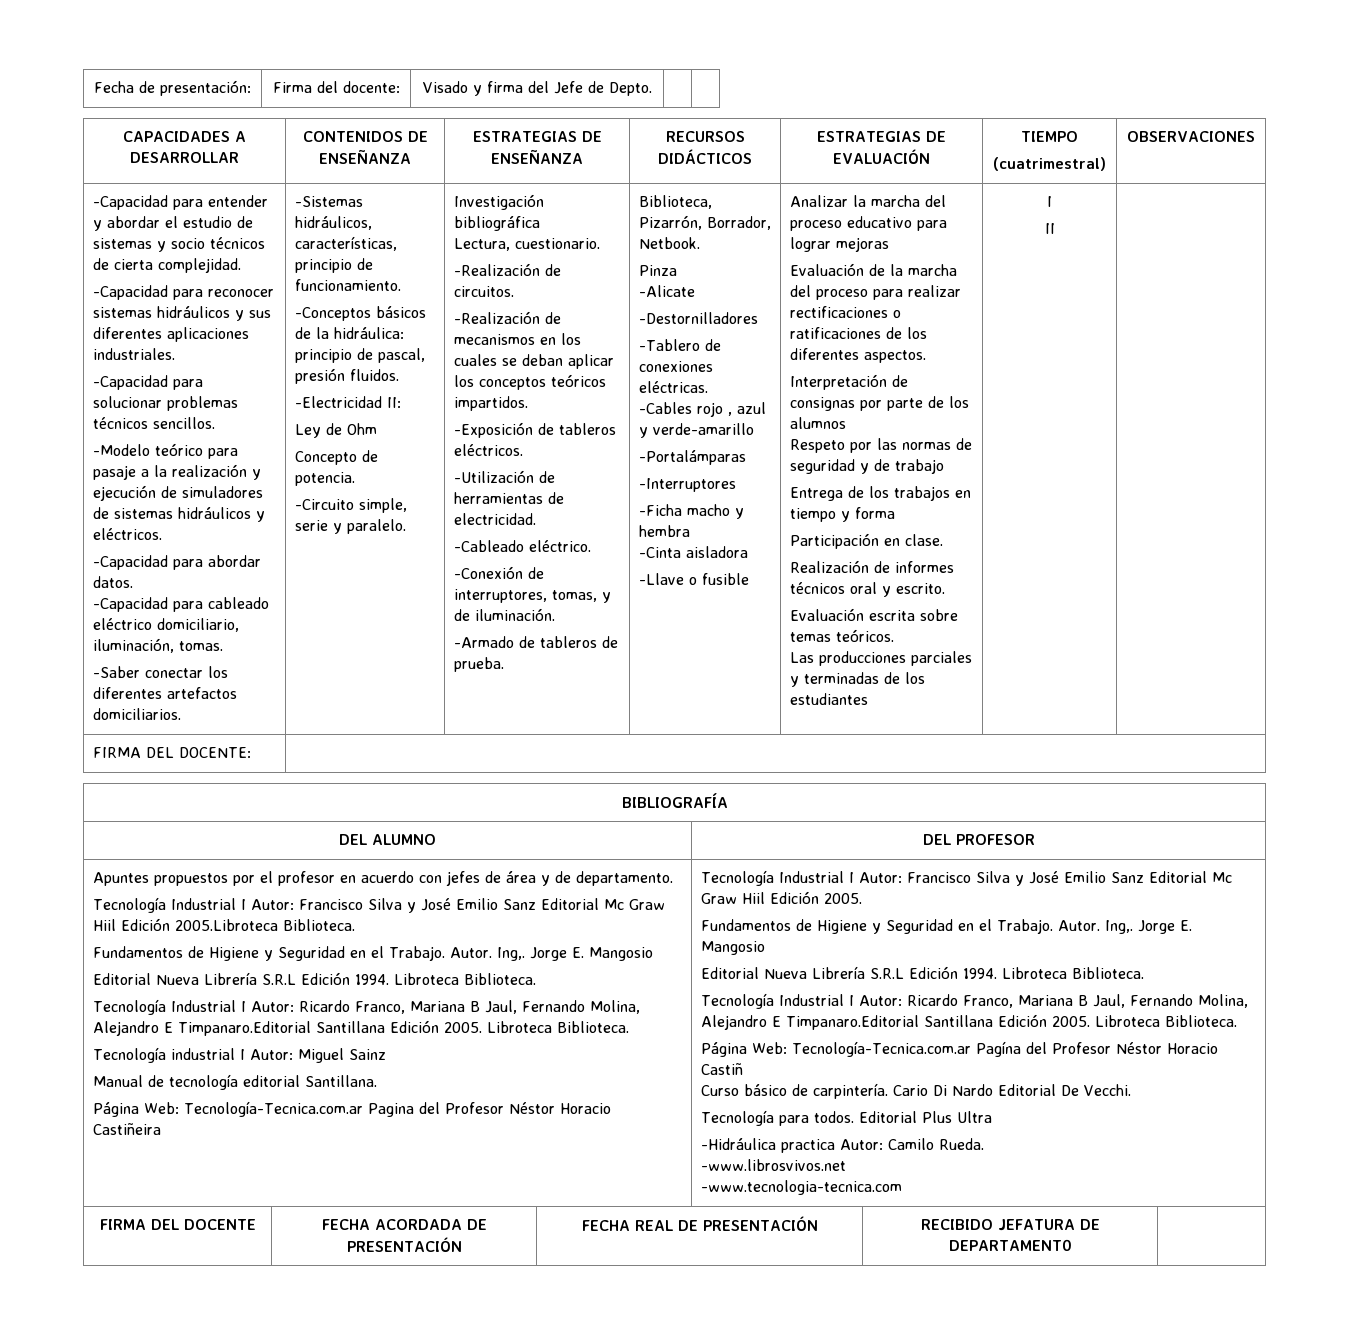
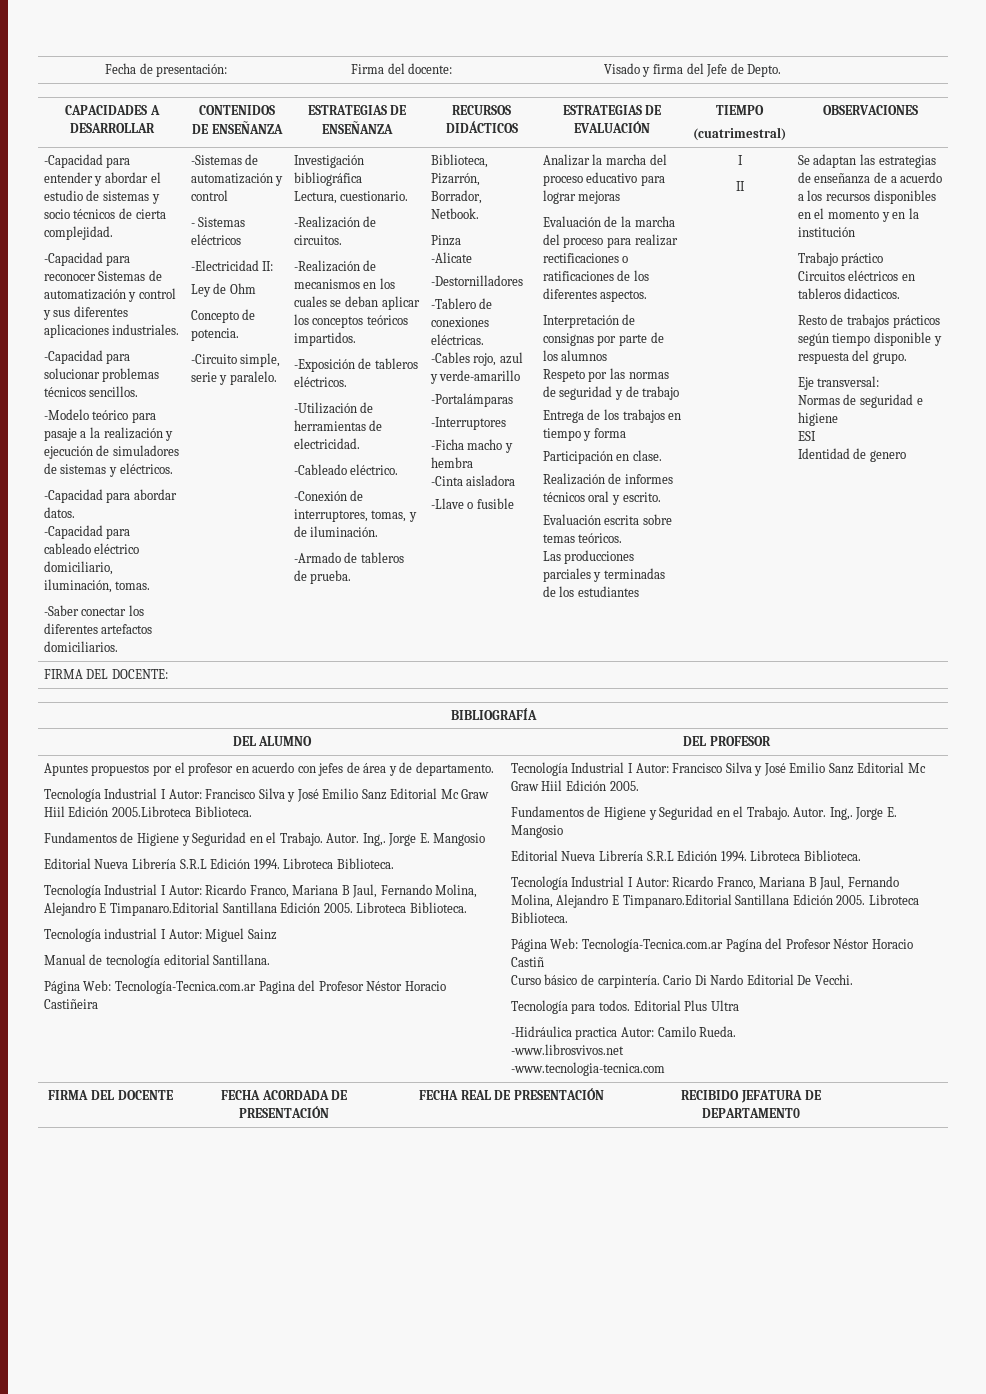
[92,306,230,318] sistemas hidráulicos -> [98,270,162,281] [43,288,176,302] Sistemas de automatización y control
[177,507,251,519] hidráulicos -> (107, 469) none
[294,216,372,230] [294,236,397,251] [294,258,373,273] [294,279,401,291] [294,306,426,321] [294,327,404,339] [294,348,425,363] [294,368,399,384] hidráulicos, características, principio de funcionamiento. // -Conceptos básicos de la hidráulica: principio de pascal, presión fluidos. -> [245,154,259,165] [190,173,284,186] [190,190,228,201] [190,217,246,227] [190,234,241,245] de automatización y control // - Sistemas eléctricos
[696,402,732,417] rojo , -> [473,353,497,366] rojo,
(1055, 228) none -> [797,154,936,168] [797,172,943,184] [797,190,936,204] [797,208,919,222] [797,227,855,237] [797,252,884,266] [797,270,915,281] [797,288,901,299] [797,314,940,328] [797,332,942,346] [797,350,907,364] [797,376,880,390] [797,394,923,408] [797,412,838,426] [797,431,816,441] [797,448,906,462] Se adaptan las estrategias de enseñanza de a acuerdo a los recursos disponibles en el momento y en la institución // Trabajo práctico // Circuitos eléctricos en tableros didacticos. // Resto de trabajos prácticos según tiempo disponible y respuesta del grupo. // Eje transversal: // Normas de seguridad e higiene // ESI // Identidad de genero

